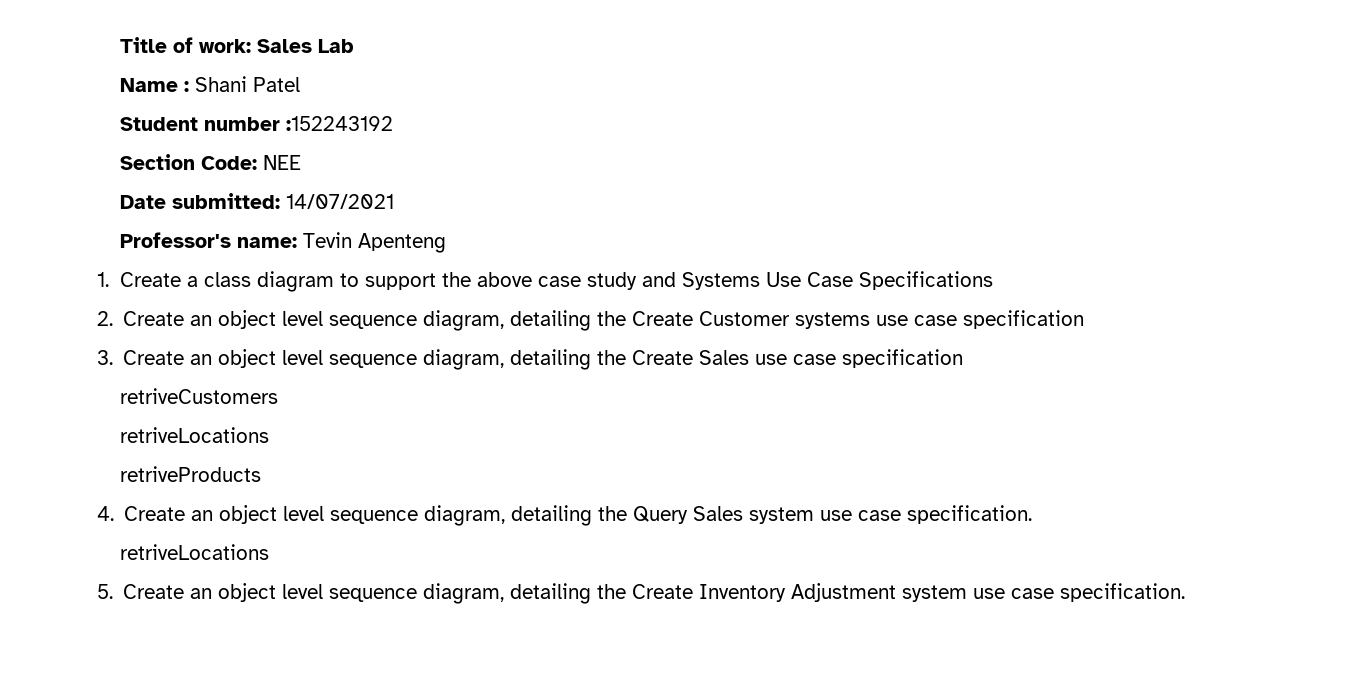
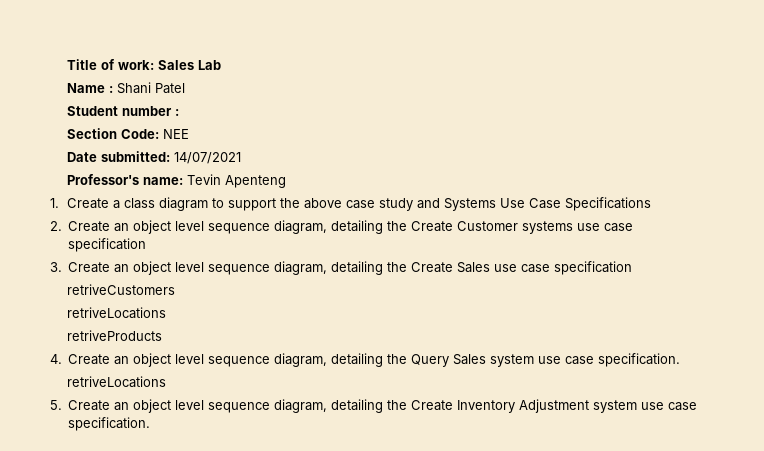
[286,116,394,131] :152243192 -> [175,109,180,116] :

